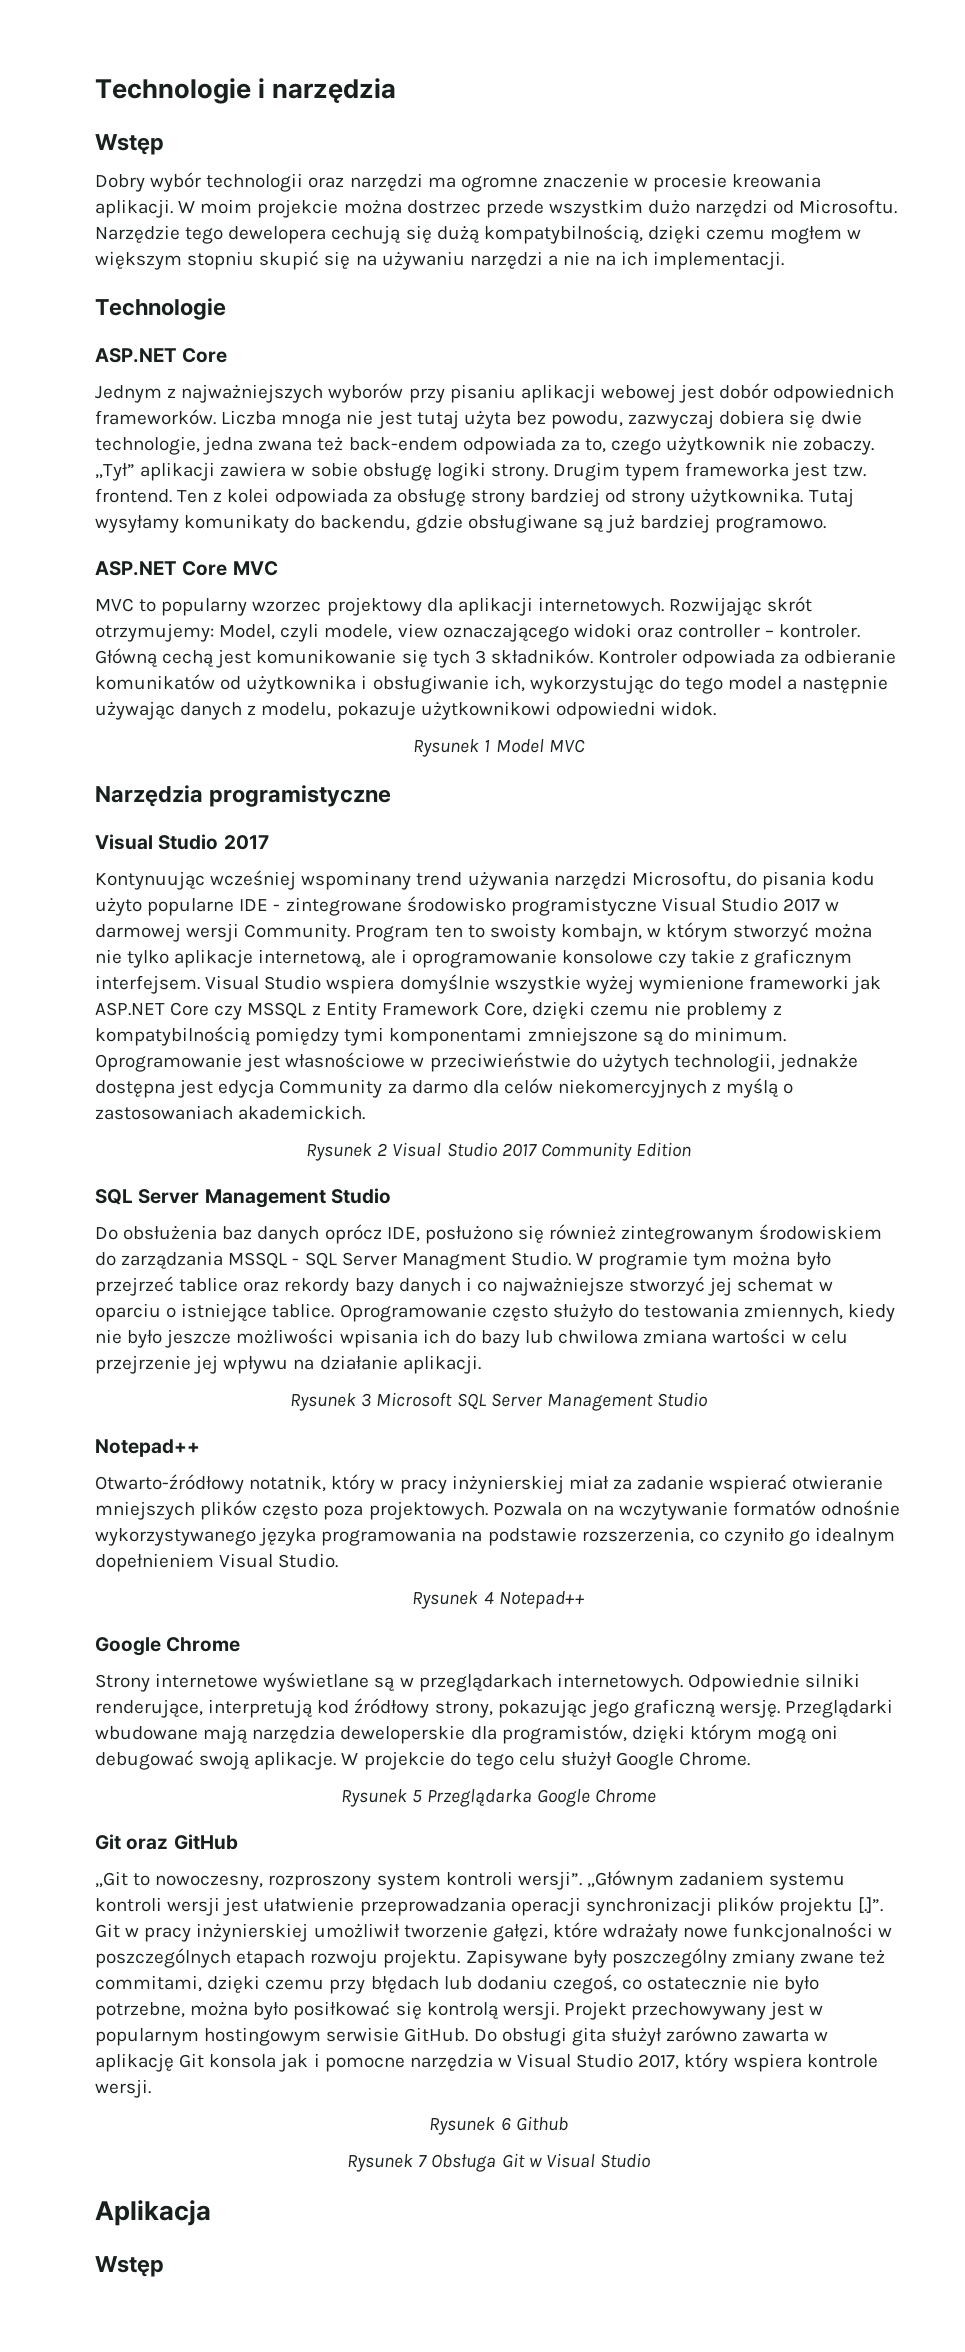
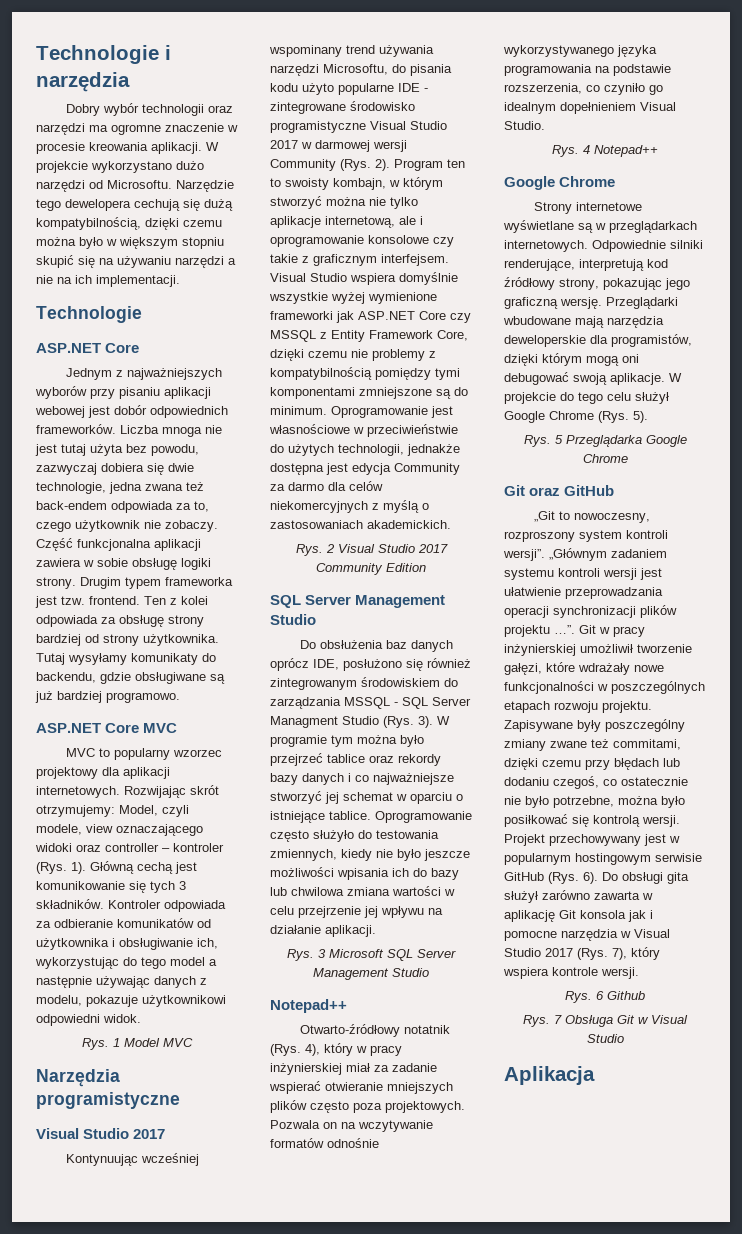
[95,134,164,155] // Wstęp -> (130, 82) none
[200,199,643,218] moim projekcie można dostrzec przede wszystkim -> [36,161,172,173] projekcie wykorzystano
[770,226,843,244] mogłem -> [36,237,103,249] można było
[95,463,135,481] „Tył” -> [36,538,151,551] Część funkcjonalna
[779,624,861,638] kontroler. -> [173,843,224,852] [36,862,86,874] kontroler (Rys. 1).
[413,739,480,757] Rysunek -> [82,1038,109,1050] Rys.
[244,923,351,942] Community. -> [270,159,390,171] Community (Rys. 2).
[306,1143,373,1161] Rysunek -> [295,544,323,556] Rys.
[510,1251,571,1266] Studio. -> [342,716,433,728] Studio (Rys. 3).
[290,1393,357,1411] Rysunek -> [287,949,314,961] Rys.
[249,1475,327,1492] notatnik, -> [404,1025,451,1034] [270,1044,320,1056] notatnik (Rys. 4),
[412,1591,479,1609] Rysunek -> [552,145,579,157] Rys.
[679,1752,751,1766] [340,1789,407,1807] Chrome. // Rysunek -> [549,411,648,423] [523,435,551,447] Chrome (Rys. 5). // Rys.
[858,1897,884,1913] [.]”. -> [554,625,575,634] …”.
[404,2027,469,2042] GitHub. -> [504,872,598,884] GitHub (Rys. 6).
[638,2054,680,2070] 2017, -> [545,948,627,960] 2017 (Rys. 7),
[429,2117,496,2135] Rysunek -> [565,991,592,1003] Rys.
[347,2154,414,2172] Rysunek -> [523,1015,550,1027] Rys.
[95,2256,164,2277] // Wstęp -> (595, 1075) none

